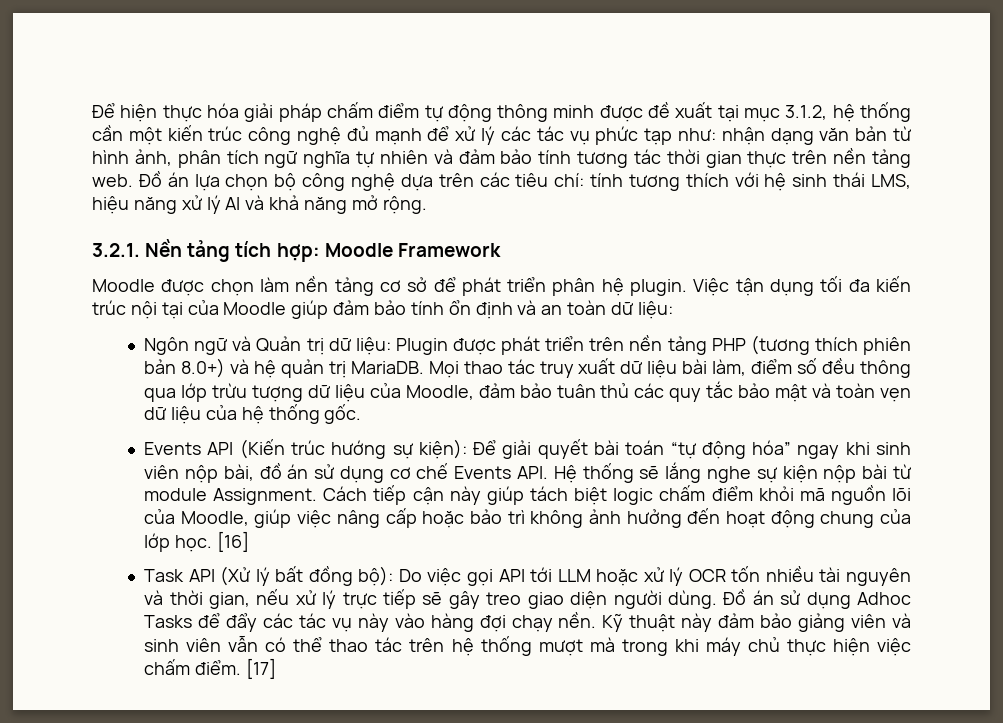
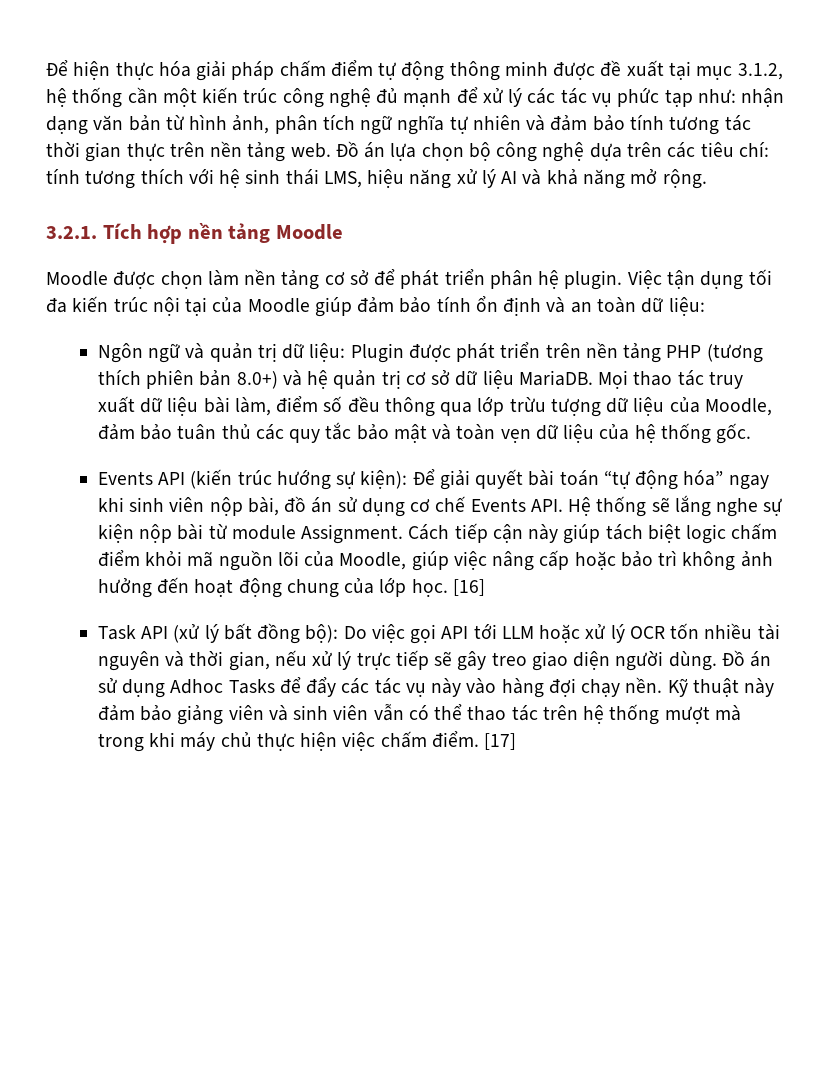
[145,239,501,262] Nền tảng tích hợp: Moodle Framework -> [102,223,343,244] Tích hợp nền tảng Moodle
[256,336,302,352] Quản -> [209,343,253,362] quản
(346, 369) none -> [405,370,514,389] cơ sở dữ liệu
[239,439,285,459] (Kiến -> [190,469,233,489] (kiến
[220,566,252,586] (Xử -> [173,624,200,643] (xử

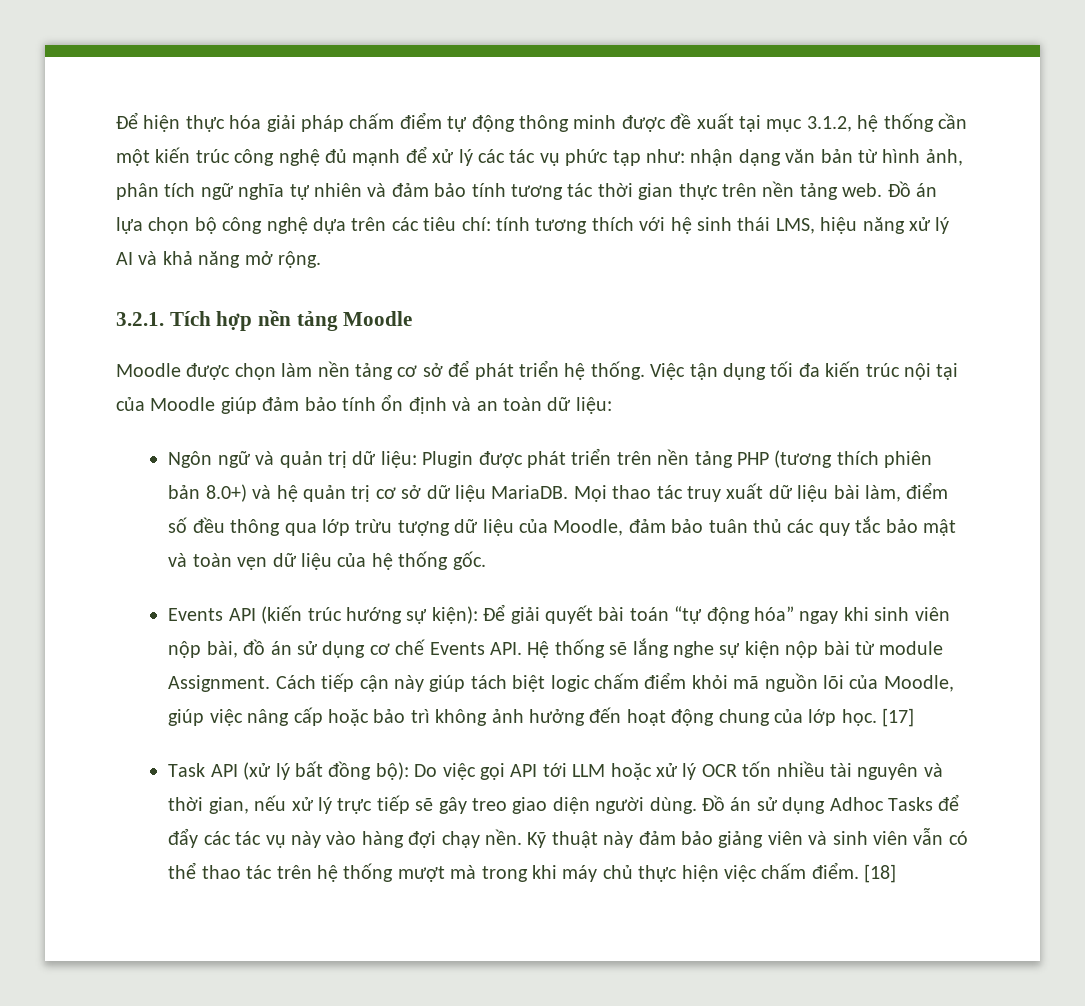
[489,270,623,290] phân hệ plugin. -> [564,361,645,380] hệ thống.
[452,579,485,596] [16] -> [882,708,915,727] [17]
[484,733,517,750] [17] -> [864,864,897,883] [18]

